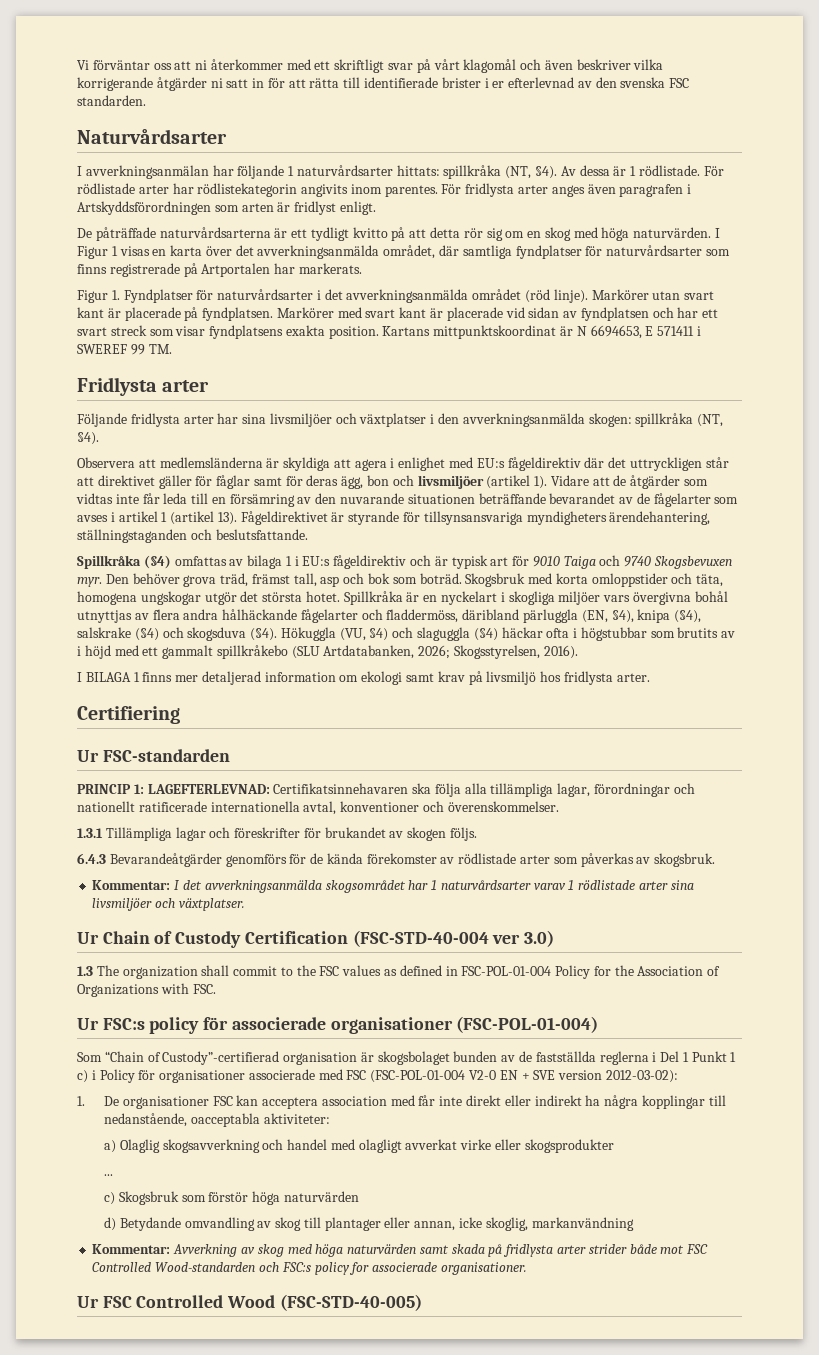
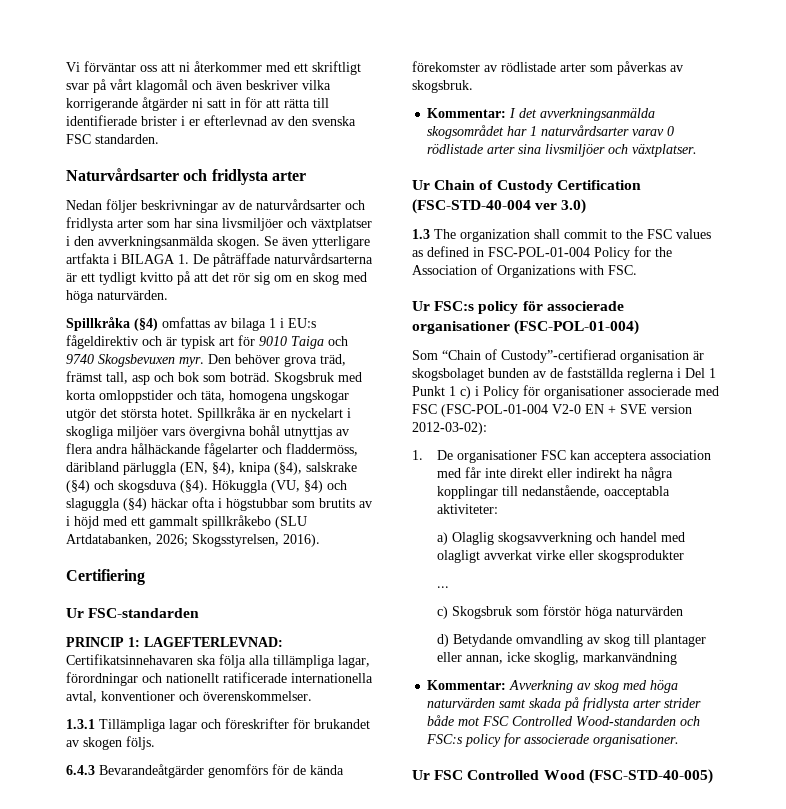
[77,165,724,179] [77,183,692,197] [77,201,376,215] // I avverkningsanmälan har följande 1 naturvårdsarter hittats: spillkråka (NT, §4). Av dessa är 1 rödlistade. För rödlistade arter har rödlistekategorin angivits inom parentes. För fridlysta arter anges även paragrafen i Artskyddsförordningen som arten är fridlyst enligt. // -> [183,169,306,185] [66,199,365,213] [66,217,372,231] [66,236,370,249] [66,253,189,264] och fridlysta arter // Nedan följer beskrivningar av de naturvårdsarter och fridlysta arter som har sina livsmiljöer och växtplatser i den avverkningsanmälda skogen. Se även ytterligare artfakta i BILAGA 1.
[430,227,461,238] detta -> [212,272,229,282] det
[715,228,721,238] [77,245,730,259] [77,263,362,277] [77,289,715,303] [77,307,719,321] [77,325,701,339] [77,344,172,355] [77,377,210,396] [77,413,724,427] [77,432,99,445] [77,457,729,471] [77,475,709,489] [76,493,739,507] [77,511,711,525] [77,529,308,543] I Figur 1 visas en karta över det avverkningsanmälda området, där samtliga fyndplatser för naturvårdsarter som finns registrerade på Artportalen har markerats. // Figur 1. Fyndplatser för naturvårdsarter i det avverkningsanmälda området (röd linje). Markörer utan svart kant är placerade på fyndplatsen. Markörer med svart kant är placerade vid sidan av fyndplatsen och har ett svart streck som visar fyndplatsens exakta position. Kartans mittpunktskoordinat är N 6694653, E 571411 i SWEREF 99 TM. // Fridlysta arter // Följande fridlysta arter har sina livsmiljöer och växtplatser i den avverkningsanmälda skogen: spillkråka (NT, §4). // Observera att medlemsländerna är skyldiga att agera i enlighet med EU:s fågeldirektiv där det uttryckligen står att direktivet gäller för fåglar samt för deras ägg, bon och livsmiljöer (artikel 1). Vidare att de åtgärder som vidtas inte får leda till en försämring av den nuvarande situationen beträffande bevarandet av de fågelarter som avses i artikel 1 (artikel 13). Fågeldirektivet är styrande för tillsynsansvariga myndigheters ärendehantering, ställningstaganden och beslutsfattande. -> (168, 295) none
[77,671,650,685] // I BILAGA 1 finns mer detaljerad information om ekologi samt krav på livsmiljö hos fridlysta arter. -> (320, 540) none
[568,880,575,890] 1 -> [667,126,675,136] 0

